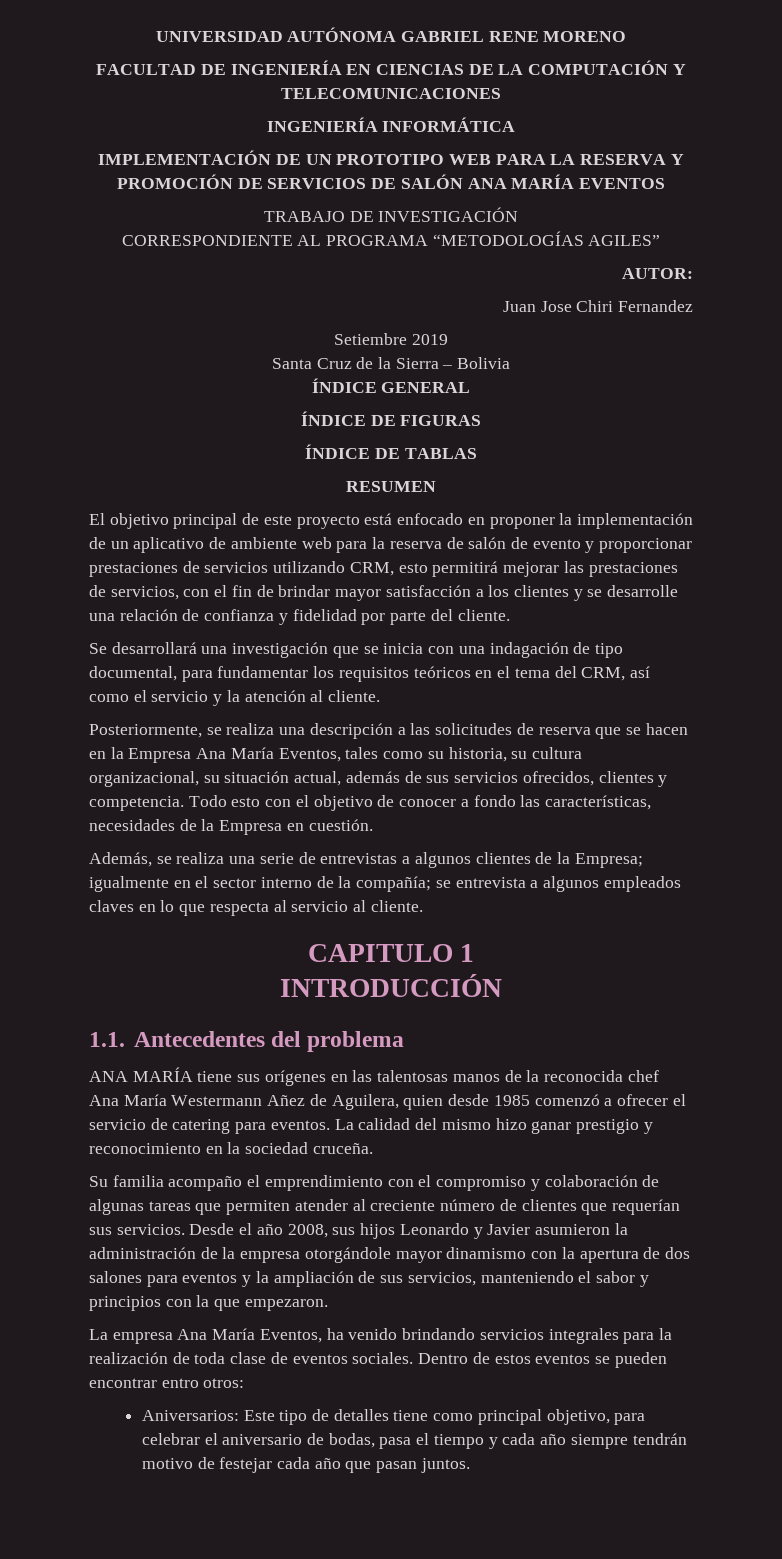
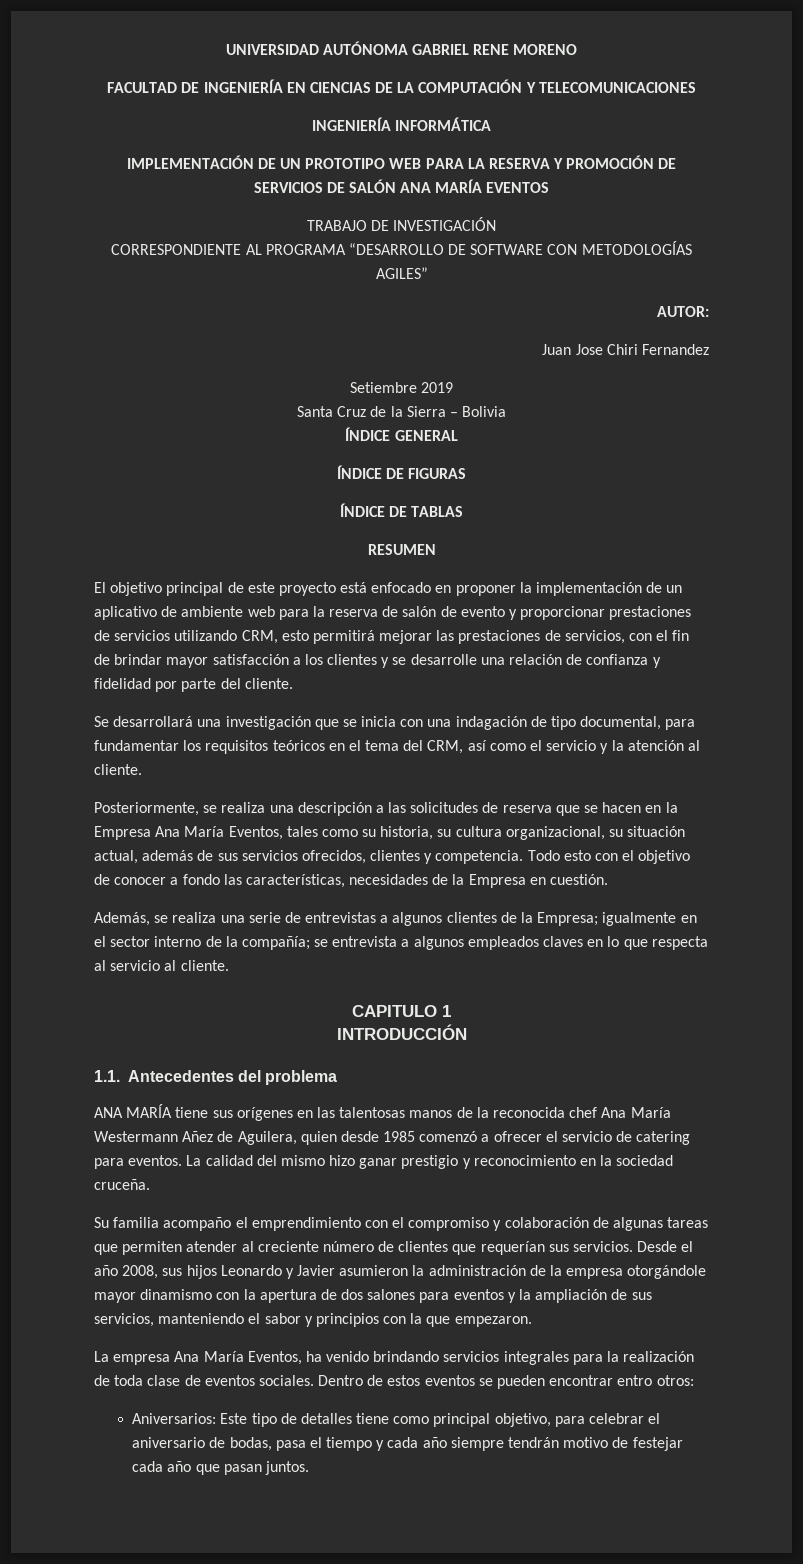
[432,231,584,246] “METODOLOGÍAS -> [348,241,692,255] “DESARROLLO DE SOFTWARE CON METODOLOGÍAS

